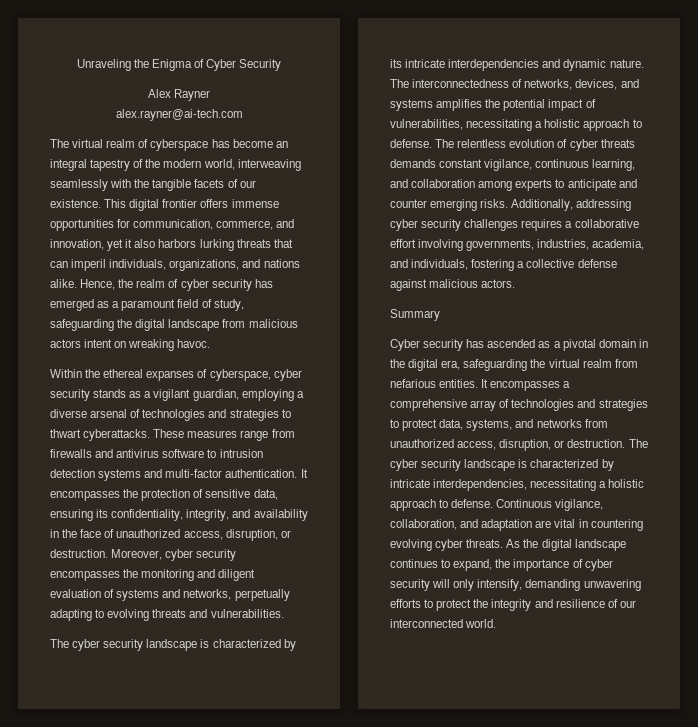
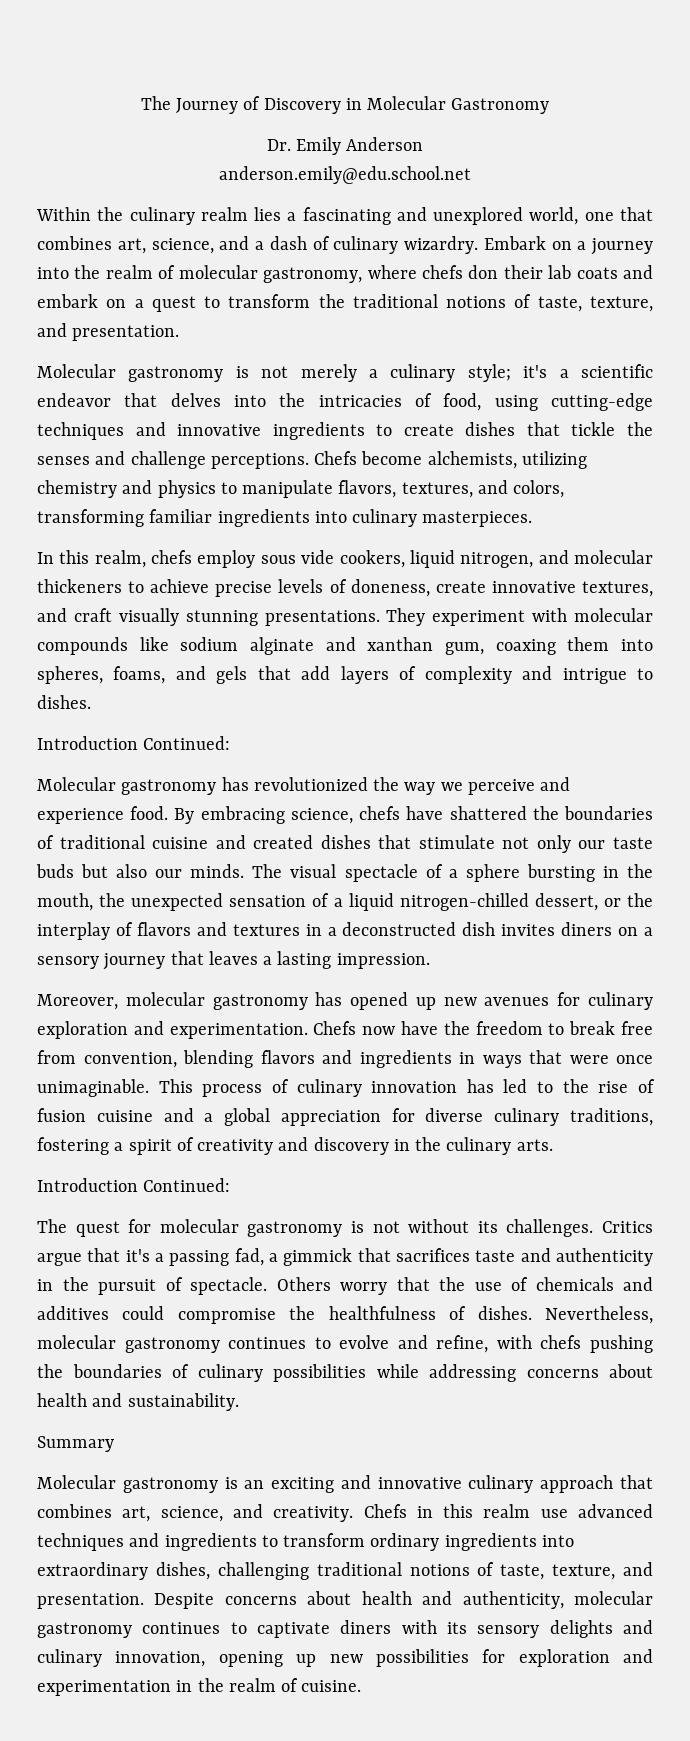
[76,59,282,71] [147,89,211,101] [115,109,243,121] [50,139,288,151] [50,159,301,171] [50,179,256,191] [50,199,279,211] [50,219,295,231] [50,239,293,251] [50,259,300,271] [50,279,273,291] [50,299,244,311] [50,319,298,331] [50,339,211,351] [50,369,302,381] [50,389,304,401] [50,409,291,421] [50,429,295,441] [50,449,263,458] [50,469,308,481] [50,489,278,501] [50,509,308,521] [50,529,291,541] [50,549,237,561] [50,569,256,581] [50,589,290,601] [50,609,284,621] [50,639,296,651] [390,59,644,71] [390,79,639,90] [390,99,596,111] [390,119,642,131] [390,139,635,151] [390,159,636,171] [390,179,637,191] [390,199,632,211] [390,219,639,231] [390,239,645,251] [390,259,617,271] [390,279,516,291] [390,309,440,321] [390,339,648,351] [390,359,638,371] [390,379,571,391] [390,399,648,411] [390,419,608,431] [390,439,648,451] [390,459,614,471] [390,479,645,491] [390,499,604,511] [390,519,643,531] [390,539,626,551] [390,559,613,571] [390,579,641,591] [390,599,636,611] [390,619,497,628] Unraveling the Enigma of Cyber Security // Alex Rayner // alex.rayner@ai-tech.com // The virtual realm of cyberspace has become an integral tapestry of the modern world, interweaving seamlessly with the tangible facets of our existence. This digital frontier offers immense opportunities for communication, commerce, and innovation, yet it also harbors lurking threats that can imperil individuals, organizations, and nations alike. Hence, the realm of cyber security has emerged as a paramount field of study, safeguarding the digital landscape from malicious actors intent on wreaking havoc. // Within the ethereal expanses of cyberspace, cyber security stands as a vigilant guardian, employing a diverse arsenal of technologies and strategies to thwart cyberattacks. These measures range from firewalls and antivirus software to intrusion detection systems and multi-factor authentication. It encompasses the protection of sensitive data, ensuring its confidentiality, integrity, and availability in the face of unauthorized access, disruption, or destruction. Moreover, cyber security encompasses the monitoring and diligent evaluation of systems and networks, perpetually adapting to evolving threats and vulnerabilities. // The cyber security landscape is characterized by its intricate interdependencies and dynamic nature. The interconnectedness of networks, devices, and systems amplifies the potential impact of vulnerabilities, necessitating a holistic approach to defense. The relentless evolution of cyber threats demands constant vigilance, continuous learning, and collaboration among experts to anticipate and counter emerging risks. Additionally, addressing cyber security challenges requires a collaborative effort involving governments, industries, academia, and individuals, fostering a collective defense against malicious actors. // Summary // Cyber security has ascended as a pivotal domain in the digital era, safeguarding the virtual realm from nefarious entities. It encompasses a comprehensive array of technologies and strategies to protect data, systems, and networks from unauthorized access, disruption, or destruction. The cyber security landscape is characterized by intricate interdependencies, necessitating a holistic approach to defense. Continuous vigilance, collaboration, and adaptation are vital in countering evolving cyber threats. As the digital landscape continues to expand, the importance of cyber security will only intensify, demanding unwavering efforts to protect the integrity and resilience of our interconnected world. -> [140,96,550,114] [266,137,424,155] [219,166,471,184] [36,207,653,225] [37,236,653,255] [37,265,653,283] [37,294,653,312] [37,323,180,341] [37,364,653,382] [37,393,653,411] [37,422,653,440] [37,451,587,469] [37,480,565,498] [37,509,533,527] [37,550,654,568] [37,579,653,597] [37,608,653,626] [37,637,653,655] [37,666,653,684] [37,695,91,709] [37,736,231,750] [37,777,571,795] [37,806,653,824] [37,835,653,853] [36,864,653,882] [37,893,654,911] [37,922,653,940] [37,951,430,970] [37,992,653,1010] [37,1021,653,1039] [37,1050,653,1068] [37,1079,655,1097] [37,1108,653,1126] [37,1137,553,1155] [37,1178,231,1192] [37,1219,654,1237] [37,1248,653,1266] [37,1277,653,1295] [37,1306,653,1324] [37,1335,653,1353] [37,1364,653,1382] [37,1393,239,1411] [37,1436,114,1452] [37,1475,653,1493] [37,1504,653,1522] [37,1533,574,1551] [37,1562,653,1580] [37,1591,654,1609] [37,1620,653,1638] [37,1649,653,1667] [37,1678,362,1696] The Journey of Discovery in Molecular Gastronomy // Dr. Emily Anderson // anderson.emily@edu.school.net // Within the culinary realm lies a fascinating and unexplored world, one that combines art, science, and a dash of culinary wizardry. Embark on a journey into the realm of molecular gastronomy, where chefs don their lab coats and embark on a quest to transform the traditional notions of taste, texture, and presentation. // Molecular gastronomy is not merely a culinary style; it's a scientific endeavor that delves into the intricacies of food, using cutting-edge techniques and innovative ingredients to create dishes that tickle the senses and challenge perceptions. Chefs become alchemists, utilizing chemistry and physics to manipulate flavors, textures, and colors, transforming familiar ingredients into culinary masterpieces. // In this realm, chefs employ sous vide cookers, liquid nitrogen, and molecular thickeners to achieve precise levels of doneness, create innovative textures, and craft visually stunning presentations. They experiment with molecular compounds like sodium alginate and xanthan gum, coaxing them into spheres, foams, and gels that add layers of complexity and intrigue to dishes. // Introduction Continued: // Molecular gastronomy has revolutionized the way we perceive and experience food. By embracing science, chefs have shattered the boundaries of traditional cuisine and created dishes that stimulate not only our taste buds but also our minds. The visual spectacle of a sphere bursting in the mouth, the unexpected sensation of a liquid nitrogen-chilled dessert, or the interplay of flavors and textures in a deconstructed dish invites diners on a sensory journey that leaves a lasting impression. // Moreover, molecular gastronomy has opened up new avenues for culinary exploration and experimentation. Chefs now have the freedom to break free from convention, blending flavors and ingredients in ways that were once unimaginable. This process of culinary innovation has led to the rise of fusion cuisine and a global appreciation for diverse culinary traditions, fostering a spirit of creativity and discovery in the culinary arts. // Introduction Continued: // The quest for molecular gastronomy is not without its challenges. Critics argue that it's a passing fad, a gimmick that sacrifices taste and authenticity in the pursuit of spectacle. Others worry that the use of chemicals and additives could compromise the healthfulness of dishes. Nevertheless, molecular gastronomy continues to evolve and refine, with chefs pushing the boundaries of culinary possibilities while addressing concerns about health and sustainability. // Summary // Molecular gastronomy is an exciting and innovative culinary approach that combines art, science, and creativity. Chefs in this realm use advanced techniques and ingredients to transform ordinary ingredients into extraordinary dishes, challenging traditional notions of taste, texture, and presentation. Despite concerns about health and authenticity, molecular gastronomy continues to captivate diners with its sensory delights and culinary innovation, opening up new possibilities for exploration and experimentation in the realm of cuisine.

